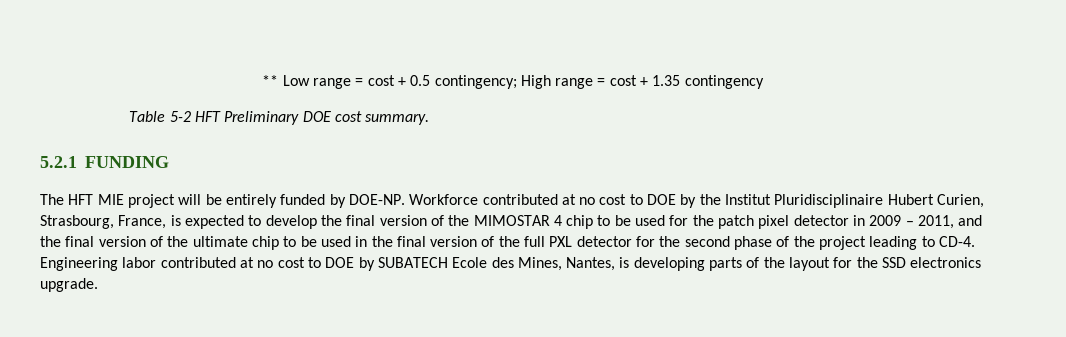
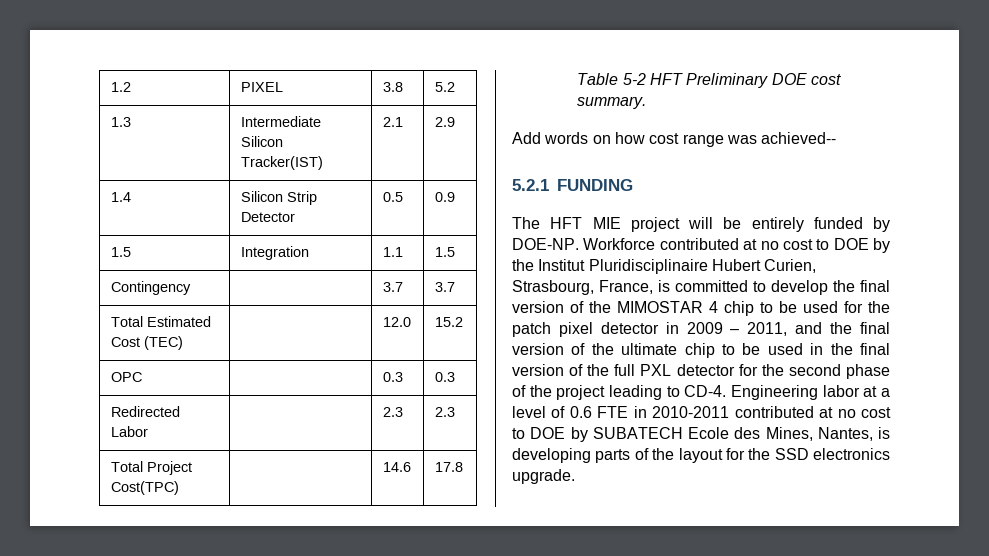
[262,75,764,89] ** Low range = cost + 0.5 contingency; High range = cost + 1.35 contingency -> [110,82,131,92] [240,82,283,92] [382,82,403,92] [434,82,455,92] [110,117,131,127] [240,116,321,127] [240,136,283,147] [240,156,323,170] [382,117,403,127] [434,117,455,127] [110,192,131,202] [240,191,317,205] [240,212,295,222] [382,192,403,202] [434,192,455,202] [110,247,131,257] [240,246,309,260] [382,247,403,257] [434,247,455,257] [110,281,191,295] [382,282,403,292] [434,282,455,292] [110,316,211,327] [110,336,183,350] [382,317,411,327] [434,317,463,327] [110,372,142,382] [382,372,403,382] [434,372,455,382] [110,406,180,417] [110,426,148,437] [382,407,403,417] [434,407,455,417] [110,461,192,475] [110,481,179,495] [382,462,411,472] [434,462,463,472] 1.2 | PIXEL | 3.8 | 5.2 // 1.3 | Intermediate Silicon Tracker(IST) | 2.1 | 2.9 // 1.4 | Silicon Strip Detector | 0.5 | 0.9 // 1.5 | Integration | 1.1 | 1.5 // Contingency | | 3.7 | 3.7 // Total Estimated Cost (TEC) | | 12.0 | 15.2 // OPC | | 0.3 | 0.3 // Redirected Labor | | 2.3 | 2.3 // Total Project Cost(TPC) | | 14.6 | 17.8
(430, 119) none -> [512,132,837,147] // Add words on how cost range was achieved--
[184,215,244,229] expected -> [675,280,748,292] committed
(157, 262) none -> [863,386,890,397] [512,406,730,418] at a level of 0.6 FTE in 2010-2011

